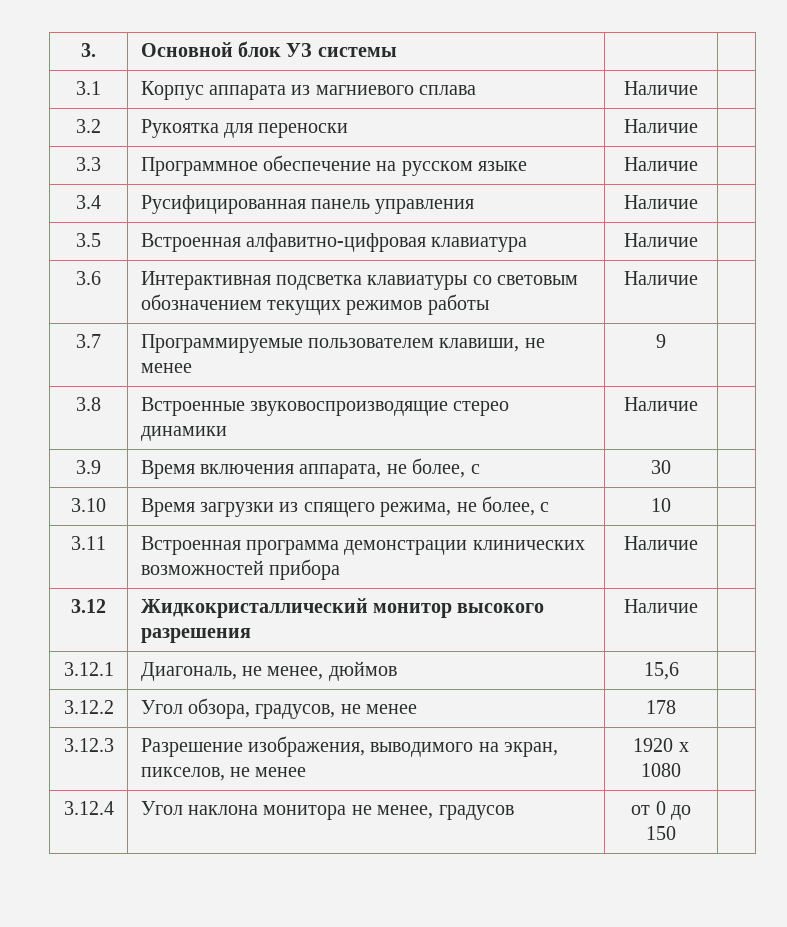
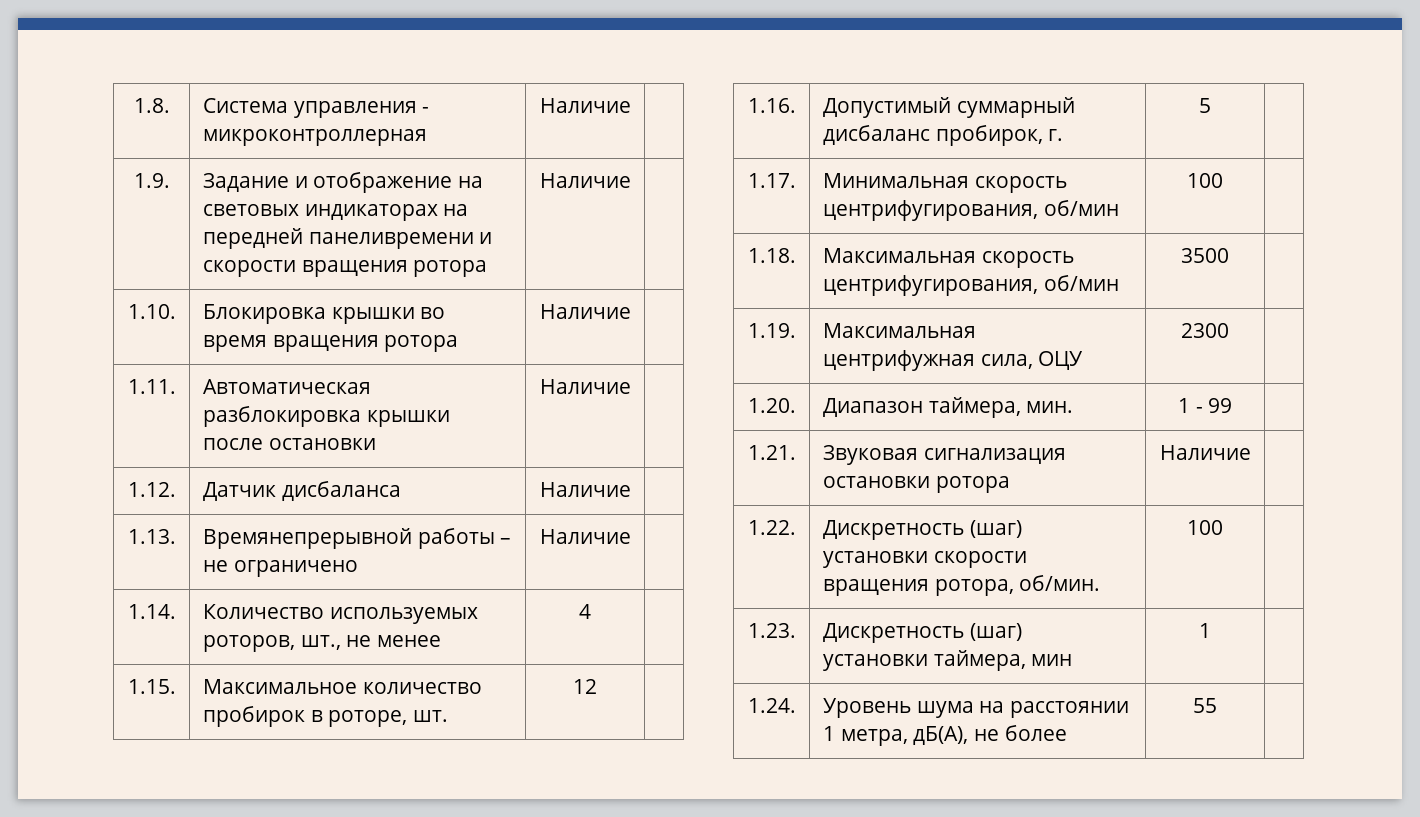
[81,43,96,57] [140,41,397,57] [76,81,101,95] [140,81,477,100] [624,81,698,95] [76,119,101,133] [140,119,349,138] [624,119,698,133] [76,157,101,171] [140,155,528,176] [624,157,698,171] [76,195,101,209] [140,195,475,214] [624,195,698,209] [76,233,101,247] [140,233,528,252] [624,233,698,247] [76,271,101,285] [140,271,579,290] [140,294,489,315] [624,271,698,285] [76,334,101,348] [140,334,545,353] [140,363,192,373] [656,334,666,348] [76,397,101,411] [140,397,510,416] [140,426,227,441] [624,397,698,411] [76,460,101,474] [140,458,480,479] [651,460,671,474] [71,498,106,512] [140,496,550,517] [651,498,671,512] [71,536,106,550] [140,536,585,555] [140,559,340,580] [624,536,698,550] [71,599,106,613] [140,598,545,618] [140,628,251,643] [624,599,698,613] [63,662,114,676] [140,661,397,681] [643,662,679,680] [63,700,114,714] [140,698,418,719] [646,700,676,714] [63,738,114,752] [140,736,559,757] [140,767,307,781] [633,738,689,752] [641,763,681,777] [63,801,114,815] [140,801,514,820] [631,801,691,820] [646,826,676,840] 3. | Основной блок УЗ системы | | // 3.1 | Корпус аппарата из магниевого сплава | Наличие | // 3.2 | Рукоятка для переноски | Наличие | // 3.3 | Программное обеспечение на русском языке | Наличие | // 3.4 | Русифицированная панель управления | Наличие | // 3.5 | Встроенная алфавитно-цифровая клавиатура | Наличие | // 3.6 | Интерактивная подсветка клавиатуры со световым обозначением текущих режимов работы | Наличие | // 3.7 | Программируемые пользователем клавиши, не менее | 9 | // 3.8 | Встроенные звуковоспроизводящие стерео динамики | Наличие | // 3.9 | Время включения аппарата, не более, с | 30 | // 3.10 | Время загрузки из спящего режима, не более, с | 10 | // 3.11 | Встроенная программа демонстрации клинических возможностей прибора | Наличие | // 3.12 | Жидкокристаллический монитор высокого разрешения | Наличие | // 3.12.1 | Диагональ, не менее, дюймов | 15,6 | // 3.12.2 | Угол обзора, градусов, не менее | 178 | // 3.12.3 | Разрешение изображения, выводимого на экран, пикселов, не менее | 1920 х 1080 | // 3.12.4 | Угол наклона монитора не менее, градусов | от 0 до 150 -> [133,98,170,113] [202,98,430,118] [202,129,427,146] [539,98,631,113] [133,173,170,188] [202,172,483,193] [202,204,469,221] [202,228,493,249] [202,260,488,277] [539,173,631,188] [127,304,176,319] [202,304,446,324] [202,335,459,352] [539,304,631,319] [127,379,176,394] [202,379,371,394] [202,406,450,427] [202,438,376,450] [539,379,631,394] [127,482,176,497] [202,481,401,501] [539,482,631,497] [127,529,176,544] [202,528,512,549] [202,560,358,577] [539,529,631,544] [127,604,176,619] [202,604,478,624] [202,635,441,652] [579,604,591,619] [127,679,176,694] [202,679,482,694] [202,706,448,727] [573,679,597,694] [747,98,796,113] [822,97,1075,118] [822,125,1064,146] [1199,98,1211,113] [747,173,796,188] [822,173,1067,193] [822,200,1119,221] [1187,173,1223,188] [747,248,796,263] [822,248,1074,268] [822,275,1119,296] [1181,248,1229,263] [747,323,796,338] [822,323,976,338] [822,350,1084,371] [1181,323,1229,338] [747,398,796,413] [822,397,1074,418] [1177,398,1233,413] [747,445,796,460] [822,445,1066,465] [822,476,1010,493] [1159,445,1251,460] [747,520,796,535] [822,520,1022,540] [822,551,1027,568] [822,575,1101,596] [1187,520,1223,535] [747,623,796,638] [822,623,1022,643] [822,650,1073,671] [1199,623,1211,638] [747,698,796,713] [822,698,1129,718] [822,725,1067,746] [1193,698,1217,713] 1.8. | Система управления - микроконтроллерная | Наличие | // 1.9. | Задание и отображение на световых индикаторах на передней панеливремени и скорости вращения ротора | Наличие | // 1.10. | Блокировка крышки во время вращения ротора | Наличие | // 1.11. | Автоматическая разблокировка крышки после остановки | Наличие | // 1.12. | Датчик дисбаланса | Наличие | // 1.13. | Времянепрерывной работы – не ограничено | Наличие | // 1.14. | Количество используемых роторов, шт., не менее | 4 | // 1.15. | Максимальное количество пробирок в роторе, шт. | 12 | // 1.16. | Допустимый суммарный дисбаланс пробирок, г. | 5 | // 1.17. | Минимальная скорость центрифугирования, об/мин | 100 | // 1.18. | Максимальная скорость центрифугирования, об/мин | 3500 | // 1.19. | Максимальная центрифужная сила, ОЦУ | 2300 | // 1.20. | Диапазон таймера, мин. | 1 - 99 | // 1.21. | Звуковая сигнализация остановки ротора | Наличие | // 1.22. | Дискретность (шаг) установки скорости вращения ротора, об/мин. | 100 | // 1.23. | Дискретность (шаг) установки таймера, мин | 1 | // 1.24. | Уровень шума на расстоянии 1 метра, дБ(А), не более | 55

